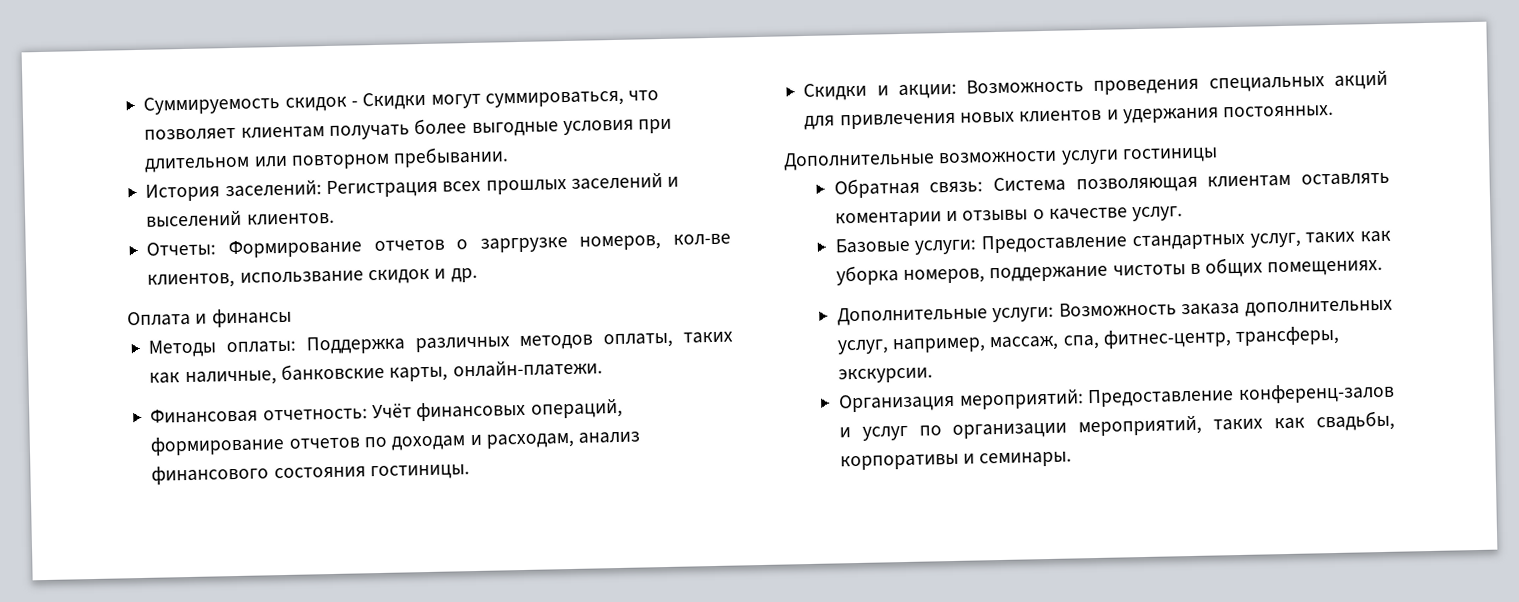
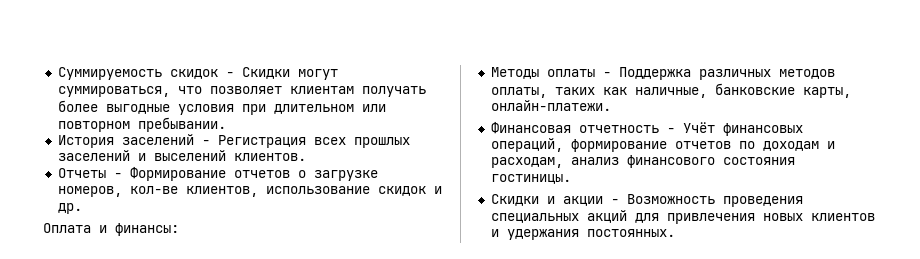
[224,179,322,198] заселений: -> [121,134,210,145] заселений -
[146,241,217,256] Отчеты: -> [57,168,122,178] Отчеты -
[479,237,568,253] заргрузке -> [313,170,378,181] загрузке
[239,270,364,284] использвание -> [265,186,370,194] использование
[211,307,292,328] финансы -> [115,223,179,236] финансы:
[226,340,297,354] оплаты: -> [546,69,611,77] оплаты -
[262,408,368,421] отчетность: -> [578,125,675,133] отчетность -
[897,83,957,100] акции: -> [562,196,619,206] акции -
[783,147,1218,171] [833,172,1390,199] [834,206,1184,228] [834,230,1391,255] [835,257,1384,286] [836,299,1393,326] [836,325,1341,355] [837,367,933,384] [837,382,1395,413] [838,410,1395,441] [839,451,1073,471] // Дополнительные возможности услуги гостиницы // Обратная связь: Система позволяющая клиентам оставлять коментарии и отзывы о качестве услуг. // Базовые услуги: Предоставление стандартных услуг, таких как уборка номеров, поддержание чистоты в общих помещениях. // Дополнительные услуги: Возможность заказа дополнительных услуг, например, массаж, спа, фитнес-центр, трансферы, экскурсии. // Организация мероприятий: Предоставление конференц-залов и услуг по организации мероприятий, таких как свадьбы, корпоративы и семинары. -> (675, 233) none

